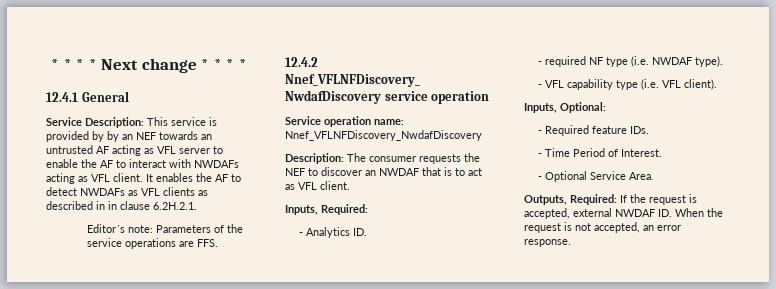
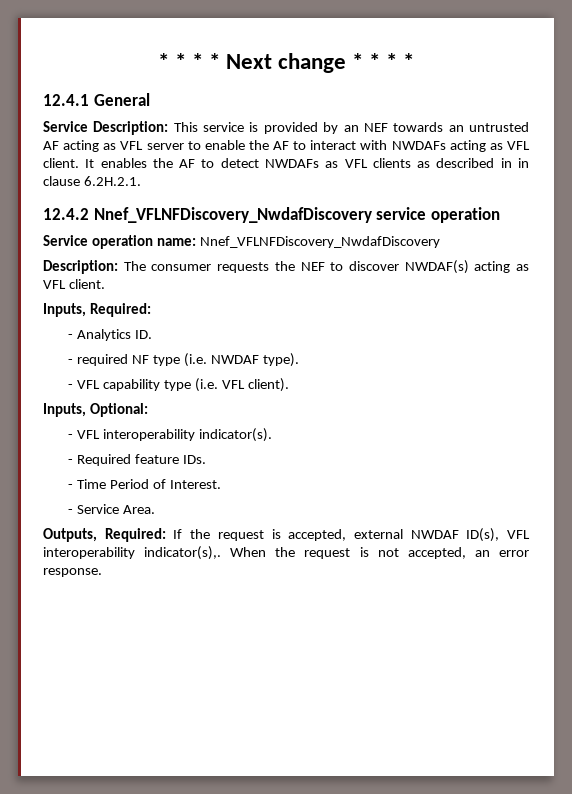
[107,131,119,142] by -> (339, 128) none
[87,224,244,233] [87,238,219,249] // Editor´s note: Parameters of the service operations are FFS. -> (141, 181) none
[365,167,482,176] an NWDAF that is to act -> [404,260,511,274] NWDAF(s) acting
(606, 107) none -> [68,428,273,442] // - VFL interoperability indicator(s).
[544,171,587,182] Optional -> (74, 511) none
[658,209,672,217] ID. -> [466,528,530,542] [43,546,222,560] ID(s), VFL interoperability indicator(s),.

